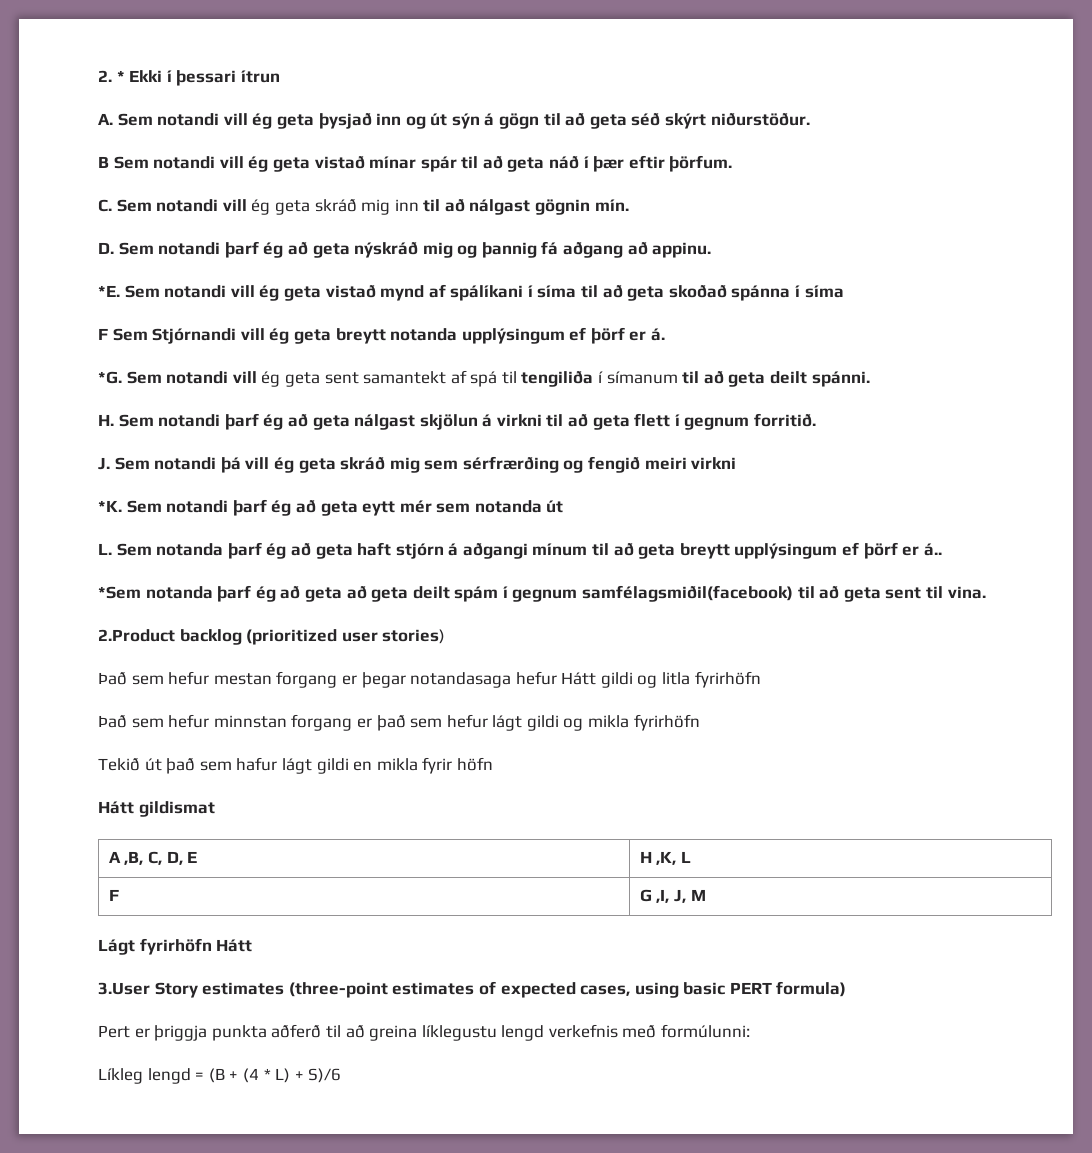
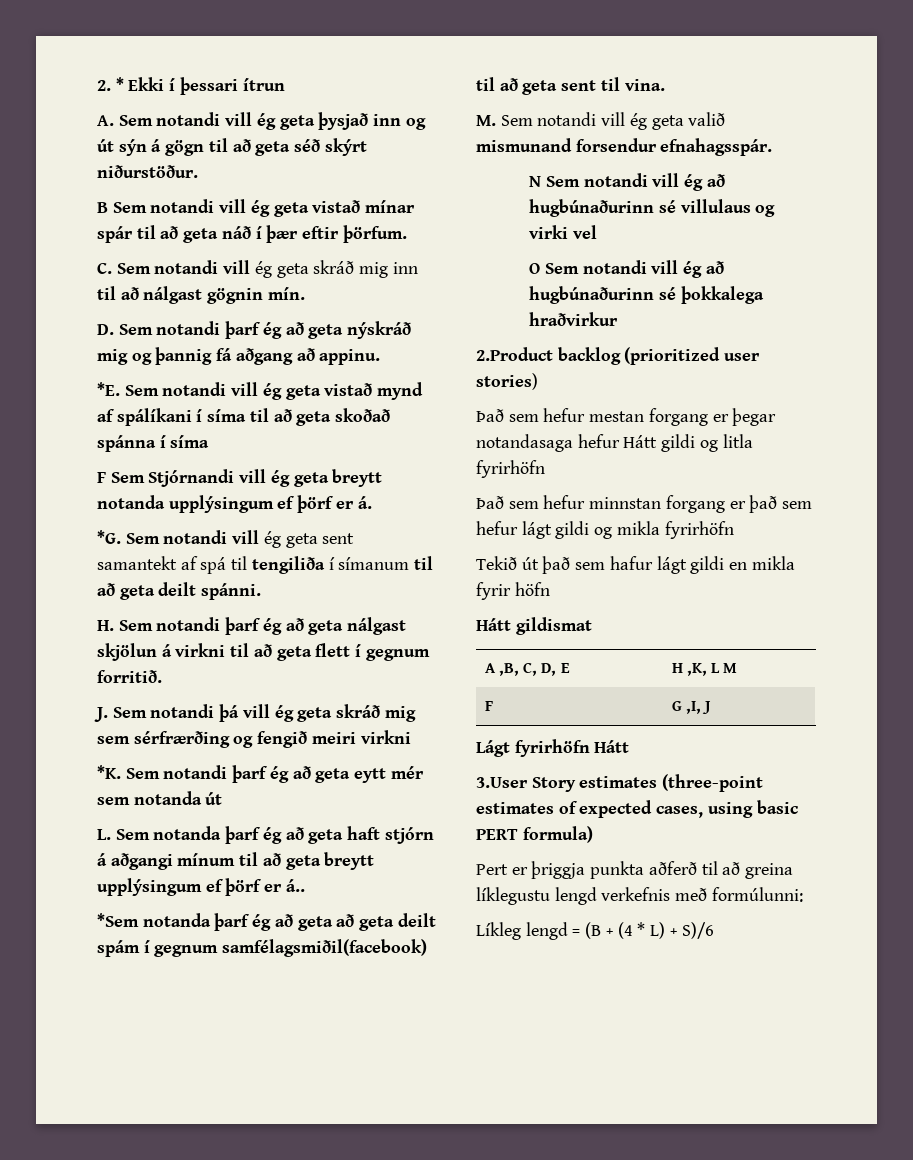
(986, 592) none -> [476,112,726,130] [476,138,773,156] [529,173,725,191] [529,199,776,217] [529,225,598,239] [529,260,724,278] [529,286,764,304] [529,312,619,326] // M. Sem notandi vill ég geta valið mismunand forsendur efnahagsspár. // N Sem notandi vill ég að hugbúnaðurinn sé villulaus og virki vel // O Sem notandi vill ég að hugbúnaðurinn sé þokkalega hraðvirkur
(691, 857) none -> [723,663,738,673] M
[673,889,706,903] J, M -> [702,701,712,714] J

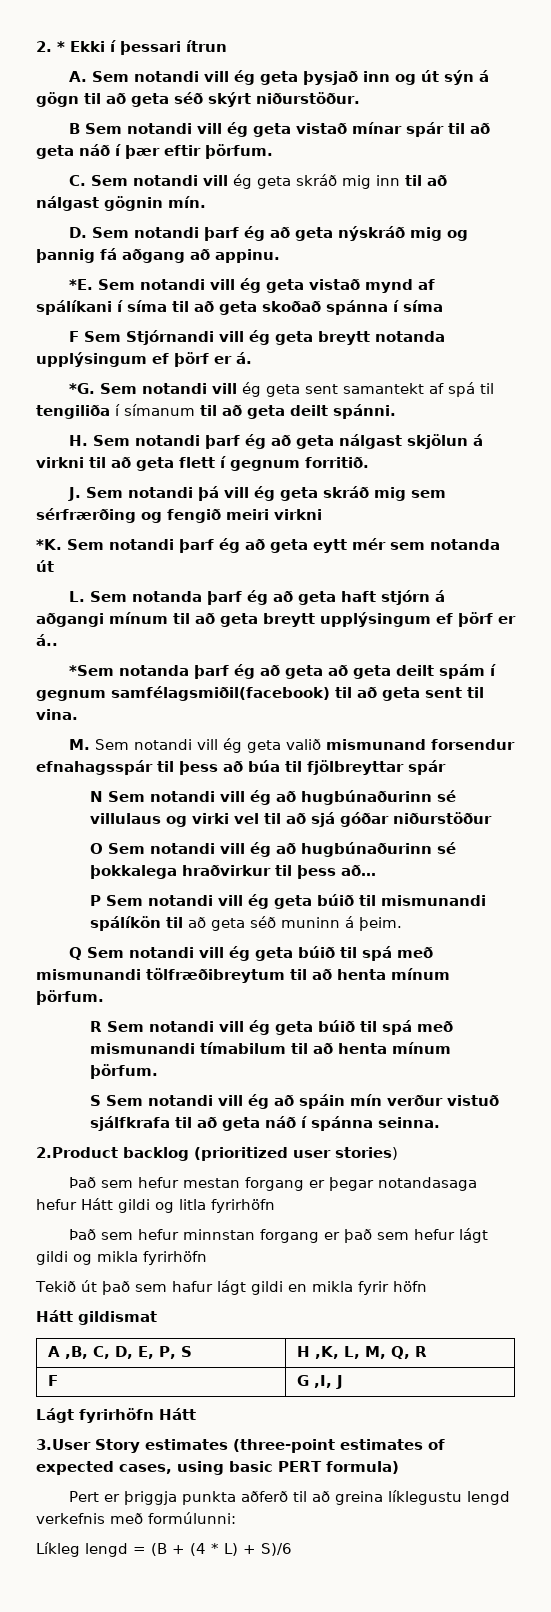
[660,138,773,156] efnahagsspár. -> [36,760,446,775] efnahagsspár til þess að búa til fjölbreyttar spár
(598, 232) none -> [264,812,493,827] til að sjá góðar niðurstöður
(619, 319) none -> [275,865,377,879] [90,894,487,909] [90,916,403,931] [69,946,434,961] [36,968,450,983] [36,990,104,1005] [90,1020,454,1035] [90,1042,452,1054] [90,1064,159,1079] [90,1094,500,1109] [90,1116,441,1131] til þess að… // P Sem notandi vill ég geta búið til mismunandi spálíkön til að geta séð muninn á þeim. // Q Sem notandi vill ég geta búið til spá með mismunandi tölfræðibreytum til að henta mínum þörfum. // R Sem notandi vill ég geta búið til spá með mismunandi tímabilum til að henta mínum þörfum. // S Sem notandi vill ég að spáin mín verður vistuð sjálfkrafa til að geta náð í spánna seinna.
[560,663,570,673] E -> [137,1346,192,1359] E, P, S
[711,663,738,673] L M -> [343,1346,427,1359] L, M, Q, R

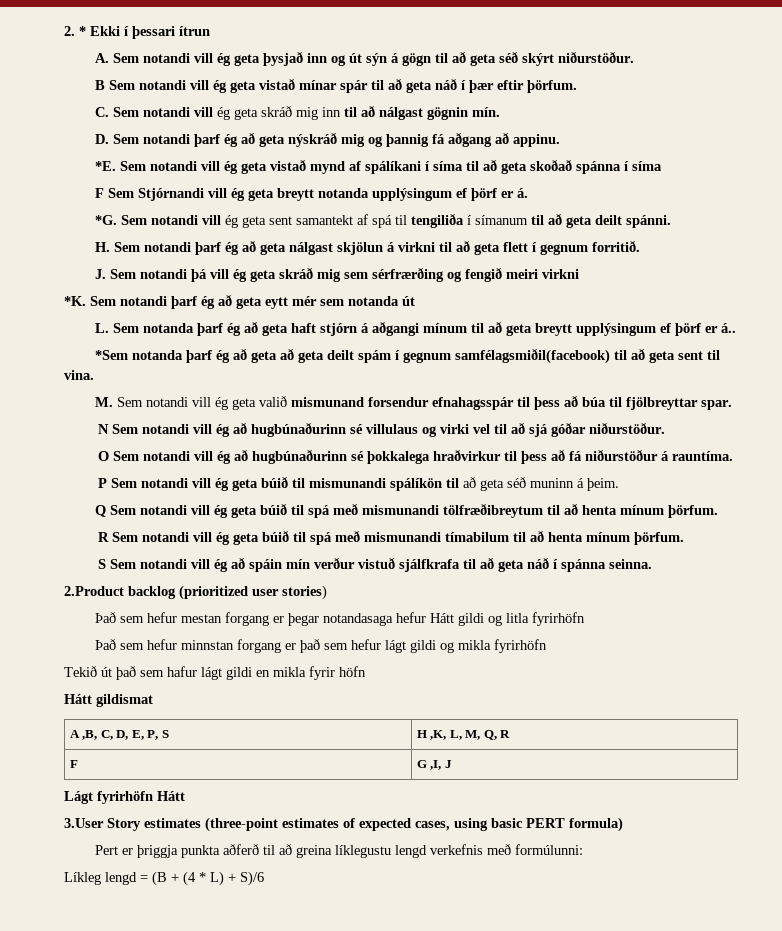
[408,760,446,775] spár -> [700,400,732,410] spar.
[393,812,493,824] niðurstöður -> [588,422,665,434] niðurstöður.
[341,865,377,876] að… -> [550,449,733,461] að fá niðurstöður á rauntíma.

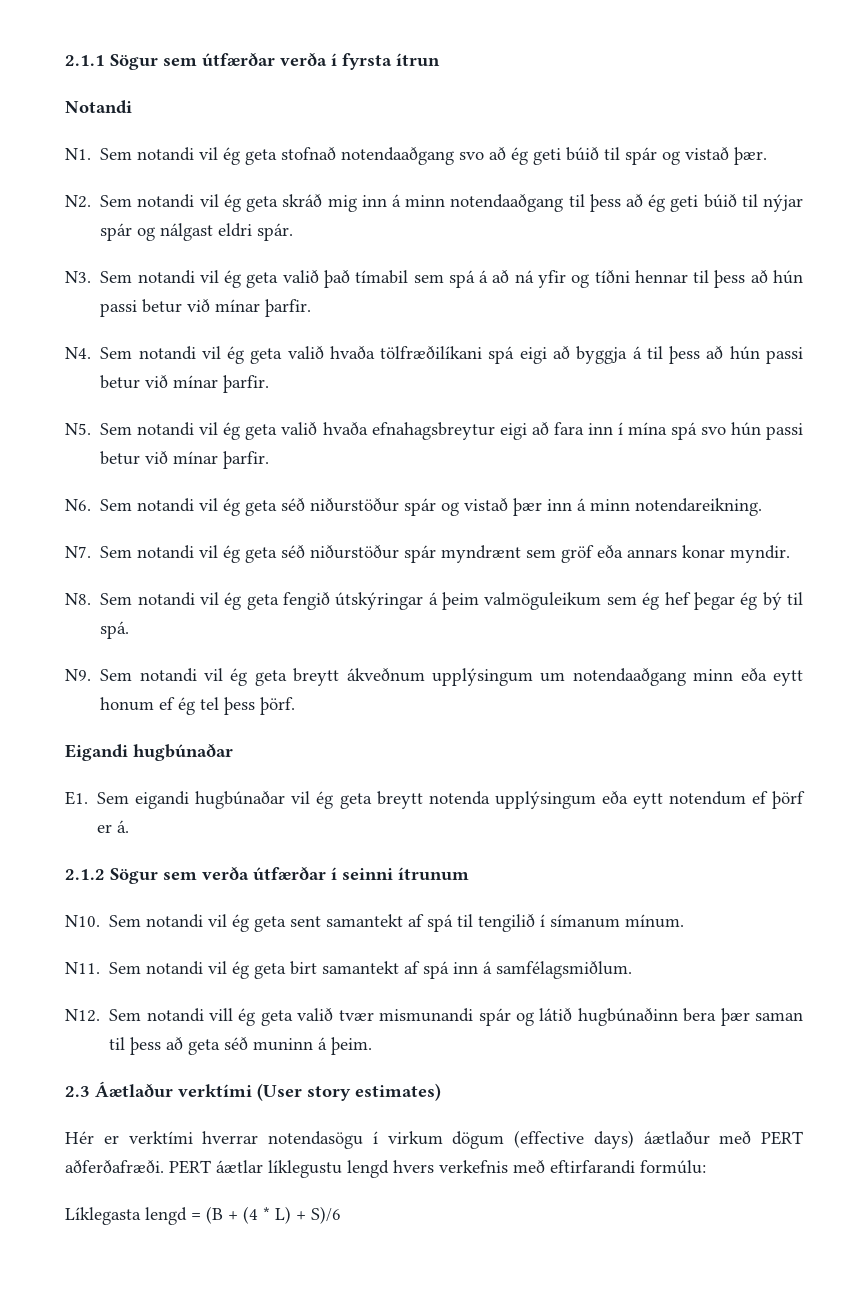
[64,26,175,39] 2. * Ekki í þessari -> [65,52,392,70] 2.1.1 Sögur sem útfærðar verða í fyrsta
[94,51,634,66] [94,78,577,93] [94,107,213,117] A. Sem notandi vill ég geta þysjað inn og út sýn á gögn til að geta séð skýrt niðurstöður. // B Sem notandi vill ég geta vistað mínar spár til að geta náð í þær eftir þörfum. // C. Sem notandi vill -> [65,100,132,114] [65,147,768,165] [65,194,219,208] Notandi // N1. Sem notandi vil ég geta stofnað notendaaðgang svo að ég geti búið til spár og vistað þær. // N2. Sem notandi vil
[343,105,500,120] [94,132,560,147] [94,159,662,174] [94,188,528,201] [94,215,221,225] til að nálgast gögnin mín. // D. Sem notandi þarf ég að geta nýskráð mig og þannig fá aðgang að appinu. // *E. Sem notandi vill ég geta vistað mynd af spálíkani í síma til að geta skoðað spánna í síma // F Sem Stjórnandi vill ég geta breytt notanda upplýsingum ef þörf er á. // *G. Sem notandi vill -> [391,194,804,212] [100,223,294,241] [65,270,804,288] [100,299,312,317] [65,346,803,364] [100,375,270,393] [65,422,803,440] [100,451,270,469] [65,498,763,516] [65,545,791,563] [65,592,803,610] [100,621,130,639] [65,668,804,686] [100,697,296,715] [65,743,233,761] [65,791,805,809] [97,820,130,833] [65,866,469,884] [65,914,228,928] á minn notendaaðgang til þess að ég geti búið til nýjar spár og nálgast eldri spár. // N3. Sem notandi vil ég geta valið það tímabil sem spá á að ná yfir og tíðni hennar til þess að hún passi betur við mínar þarfir. // N4. Sem notandi vil ég geta valið hvaða tölfræðilíkani spá eigi að byggja á til þess að hún passi betur við mínar þarfir. // N5. Sem notandi vil ég geta valið hvaða efnahagsbreytur eigi að fara inn í mína spá svo hún passi betur við mínar þarfir. // N6. Sem notandi vil ég geta séð niðurstöður spár og vistað þær inn á minn notendareikning. // N7. Sem notandi vil ég geta séð niðurstöður spár myndrænt sem gröf eða annars konar myndir. // N8. Sem notandi vil ég geta fengið útskýringar á þeim valmöguleikum sem ég hef þegar ég bý til spá. // N9. Sem notandi vil ég geta breytt ákveðnum upplýsingum um notendaaðgang minn eða eytt honum ef ég tel þess þörf. // Eigandi hugbúnaðar // E1. Sem eigandi hugbúnaðar vil ég geta breytt notenda upplýsingum eða eytt notendum ef þörf er á. // 2.1.2 Sögur sem verða útfærðar í seinni ítrunum // N10. Sem notandi vil
[410,213,464,228] tengiliða -> [478,914,536,932] tengilið
[530,213,671,228] [94,240,640,255] [94,267,579,282] [64,294,415,309] [94,321,736,336] [94,348,720,364] [64,370,94,380] [94,397,113,407] til að geta deilt spánni. // H. Sem notandi þarf ég að geta nálgast skjölun á virkni til að geta flett í gegnum forritið. // J. Sem notandi þá vill ég geta skráð mig sem sérfrærðing og fengið meiri virkni // *K. Sem notandi þarf ég að geta eytt mér sem notanda út // L. Sem notanda þarf ég að geta haft stjórn á aðgangi mínum til að geta breytt upplýsingum ef þörf er á.. // *Sem notanda þarf ég að geta að geta deilt spám í gegnum samfélagsmiðil(facebook) til að geta sent til vina. // M. -> [625,914,685,928] [65,961,633,979] [65,1009,100,1022] mínum. // N11. Sem notandi vil ég geta birt samantekt af spá inn á samfélagsmiðlum. // N12.
[290,395,732,410] [97,422,665,437] [97,449,733,464] [97,476,459,491] mismunand forsendur efnahagsspár til þess að búa til fjölbreyttar spar. // N Sem notandi vill ég að hugbúnaðurinn sé villulaus og virki vel til að sjá góðar niðurstöður. // O Sem notandi vill ég að hugbúnaðurinn sé þokkalega hraðvirkur til þess að fá niðurstöður á rauntíma. // P Sem notandi vill ég geta búið til mismunandi spálíkön til -> [338,1008,804,1026] [109,1037,162,1055] tvær mismunandi spár og látið hugbúnaðinn bera þær saman til þess
[94,503,718,518] [97,530,684,545] [97,557,652,572] [64,585,327,600] [94,612,585,626] [94,639,547,653] [64,666,366,680] [64,694,153,707] [69,730,169,740] [416,730,511,740] [69,760,78,768] [416,760,452,770] [64,791,185,804] [64,817,623,832] [94,844,332,858] Q Sem notandi vill ég geta búið til spá með mismunandi tölfræðibreytum til að henta mínum þörfum. // R Sem notandi vill ég geta búið til spá með mismunandi tímabilum til að henta mínum þörfum. // S Sem notandi vill ég að spáin mín verður vistuð sjálfkrafa til að geta náð í spánna seinna. // 2.Product backlog (prioritized user stories) // Það sem hefur mestan forgang er þegar notandasaga hefur Hátt gildi og litla fyrirhöfn // Það sem hefur minnstan forgang er það sem hefur lágt gildi og mikla fyrirhöfn // Tekið út það sem hafur lágt gildi en mikla fyrir höfn // Hátt gildismat // A ,B, C, D, E, P, S | H ,K, L, M, Q, R // F | G ,I, J // Lágt fyrirhöfn Hátt // 3.User Story estimates (three-point estimates of expected cases, using basic PERT formula) // Pert er þriggja punkta aðferð til að greina -> [65,1081,441,1101] [65,1130,803,1149] [65,1160,263,1174] 2.3 Áætlaður verktími (User story estimates) // Hér er verktími hverrar notendasögu í virkum dögum (effective days) áætlaður með PERT aðferðafræði. PERT áætlar
(427, 851) none -> [393,1160,434,1173] hvers
[514,844,583,855] [64,872,101,885] formúlunni: // Líkleg -> [550,1160,706,1174] [65,1207,141,1225] eftirfarandi formúlu: // Líklegasta

